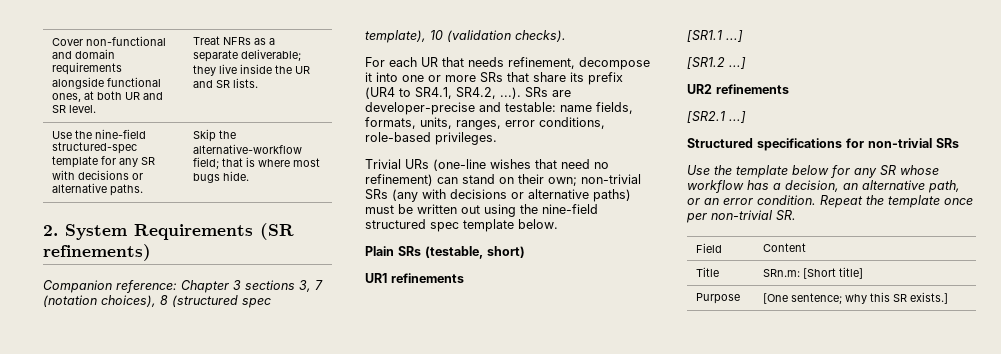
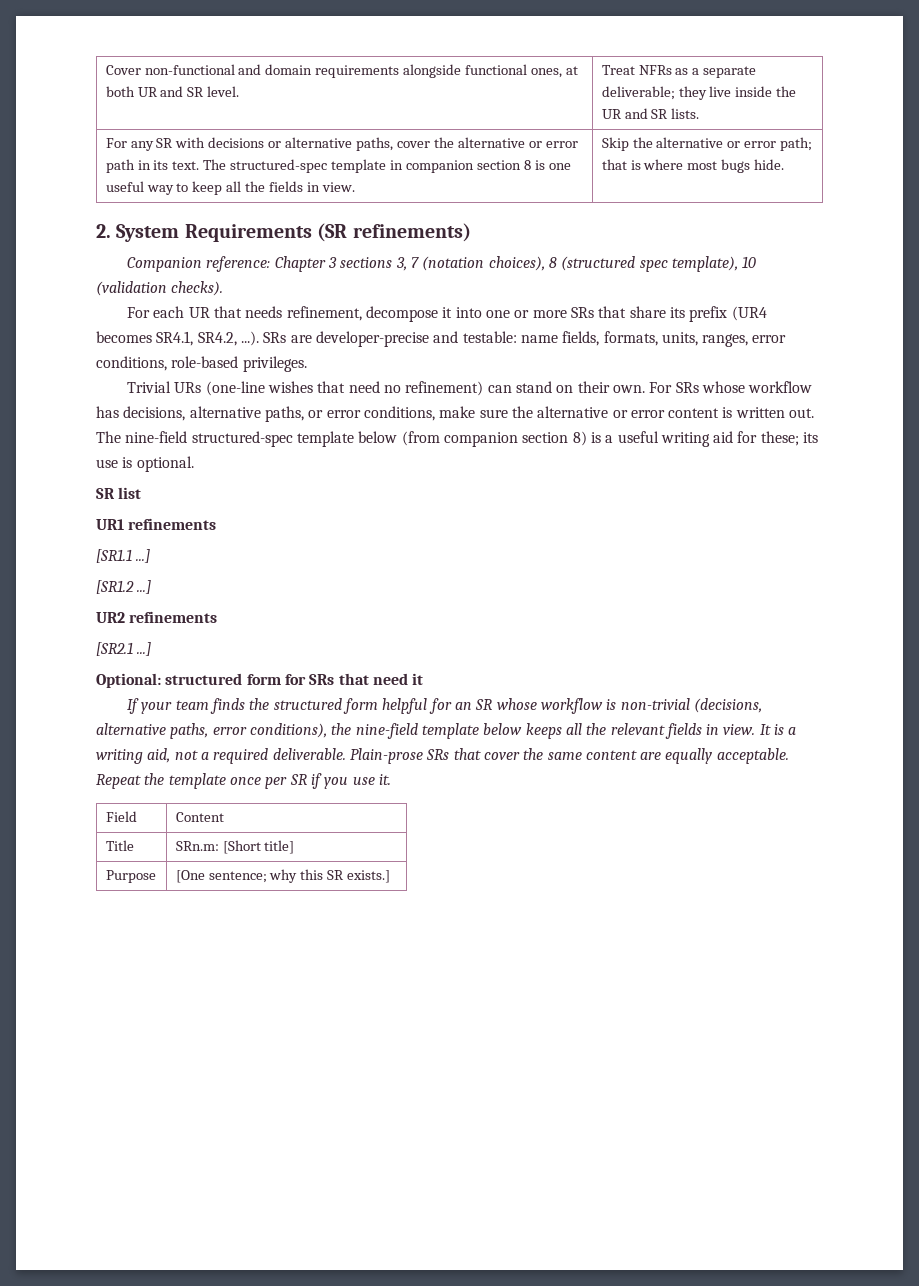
[52,129,147,139] [52,142,138,154] [52,156,117,168] Use the nine-field structured-spec template for -> [105,138,127,148] For
[110,184,144,196] [193,129,237,142] [193,144,303,154] [193,157,220,169] paths. | Skip the alternative-workflow field; -> [356,137,578,151] [105,159,571,173] [105,181,355,195] [601,137,813,151] paths, cover the alternative or error path in its text. The structured-spec template in companion section 8 is one useful way to keep all the fields in view. | Skip the alternative or error path;
[399,88,411,97] to -> [96,331,152,343] becomes
[548,174,641,186] [365,189,631,202] [365,204,598,217] [365,219,558,232] [365,246,525,259] own; non-trivial SRs (any with decisions or alternative paths) must be written out using the nine-field structured spec template below. // Plain SRs (testable, short) -> [612,381,813,393] [96,406,815,422] [96,431,819,447] [96,456,194,472] [96,487,142,499] own. For SRs whose workflow has decisions, alternative paths, or error conditions, make sure the alternative or error content is written out. The nine-field structured-spec template below (from companion section 8) is a useful writing aid for these; its use is optional. // SR list
[687,138,959,151] [687,165,939,178] [687,180,960,193] [687,195,816,205] Structured specifications for non-trivial SRs // Use the template below for any SR whose workflow has a decision, an alternative path, or an error condition. -> [96,673,424,688] [127,698,762,714] [96,723,797,739] [96,748,789,764] Optional: structured form for SRs that need it // If your team finds the structured form helpful for an SR whose workflow is non-trivial (decisions, alternative paths, error conditions), the nine-field template below keeps all the relevant fields in view. It is a writing aid, not a required deliverable. Plain-prose SRs that cover the same content are equally acceptable.
[711,210,796,221] non-trivial SR. -> [289,773,391,789] SR if you use it.

